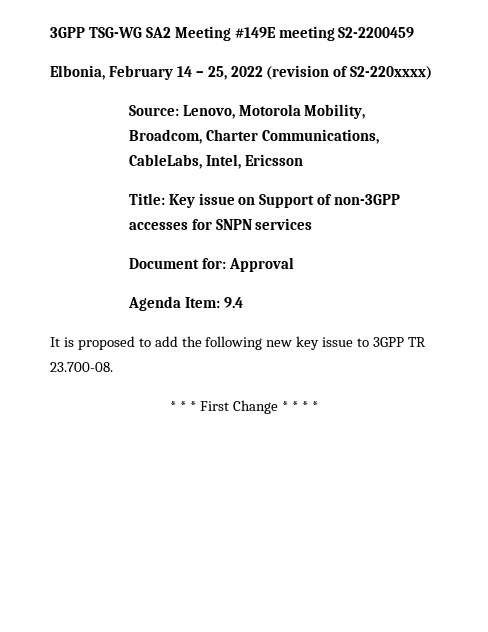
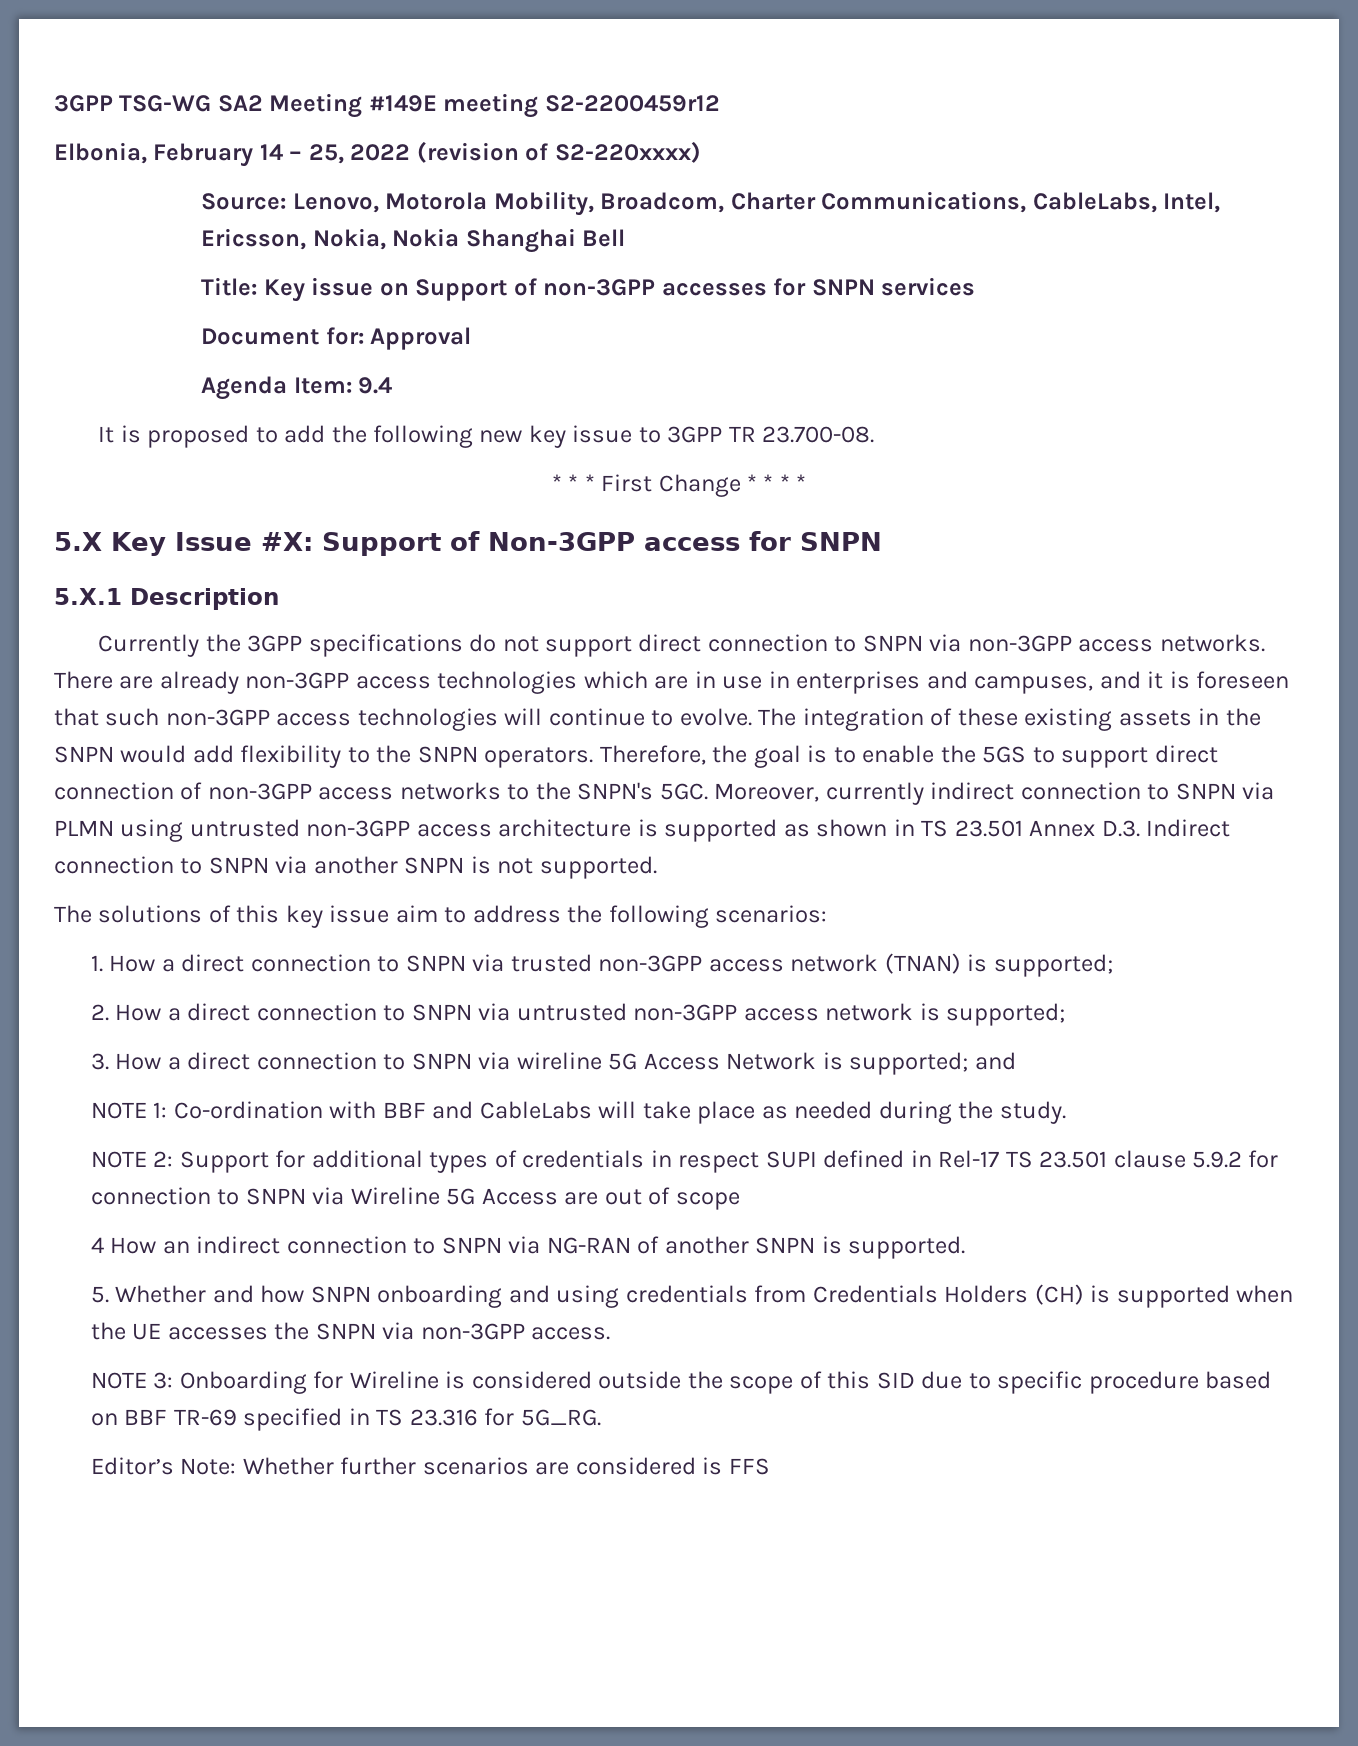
[338,27,415,38] S2-2200459 -> [544,95,720,112] S2-2200459r12
[244,154,303,166] Ericsson -> [201,228,626,253] Ericsson, Nokia, Nokia Shanghai Bell
(318, 406) none -> [54,531,882,556] [54,588,279,610] [98,634,1265,657] [54,671,1290,694] [54,708,1261,731] [54,745,1218,768] [54,782,1275,805] [54,819,1231,842] [54,856,657,879] [54,905,828,928] [90,953,1113,977] [90,1003,1066,1026] [90,1052,1016,1075] [90,1101,1066,1124] [90,1150,1279,1173] [90,1187,740,1210] [90,1236,966,1259] [90,1284,1294,1308] [90,1322,611,1340] [90,1371,1271,1394] [90,1408,601,1431] [90,1457,770,1475] // 5.X Key Issue #X: Support of Non-3GPP access for SNPN // 5.X.1 Description // Currently the 3GPP specifications do not support direct connection to SNPN via non-3GPP access networks. There are already non-3GPP access technologies which are in use in enterprises and campuses, and it is foreseen that such non-3GPP access technologies will continue to evolve. The integration of these existing assets in the SNPN would add flexibility to the SNPN operators. Therefore, the goal is to enable the 5GS to support direct connection of non-3GPP access networks to the SNPN's 5GC. Moreover, currently indirect connection to SNPN via PLMN using untrusted non-3GPP access architecture is supported as shown in TS 23.501 Annex D.3. Indirect connection to SNPN via another SNPN is not supported. // The solutions of this key issue aim to address the following scenarios: // 1. How a direct connection to SNPN via trusted non-3GPP access network (TNAN) is supported; // 2. How a direct connection to SNPN via untrusted non-3GPP access network is supported; // 3. How a direct connection to SNPN via wireline 5G Access Network is supported; and // NOTE 1: Co-ordination with BBF and CableLabs will take place as needed during the study. // NOTE 2: Support for additional types of credentials in respect SUPI defined in Rel-17 TS 23.501 clause 5.9.2 for connection to SNPN via Wireline 5G Access are out of scope // 4 How an indirect connection to SNPN via NG-RAN of another SNPN is supported. // 5. Whether and how SNPN onboarding and using credentials from Credentials Holders (CH) is supported when the UE accesses the SNPN via non-3GPP access. // NOTE 3: Onboarding for Wireline is considered outside the scope of this SID due to specific procedure based on BBF TR-69 specified in TS 23.316 for 5G_RG. // Editor’s Note: Whether further scenarios are considered is FFS

